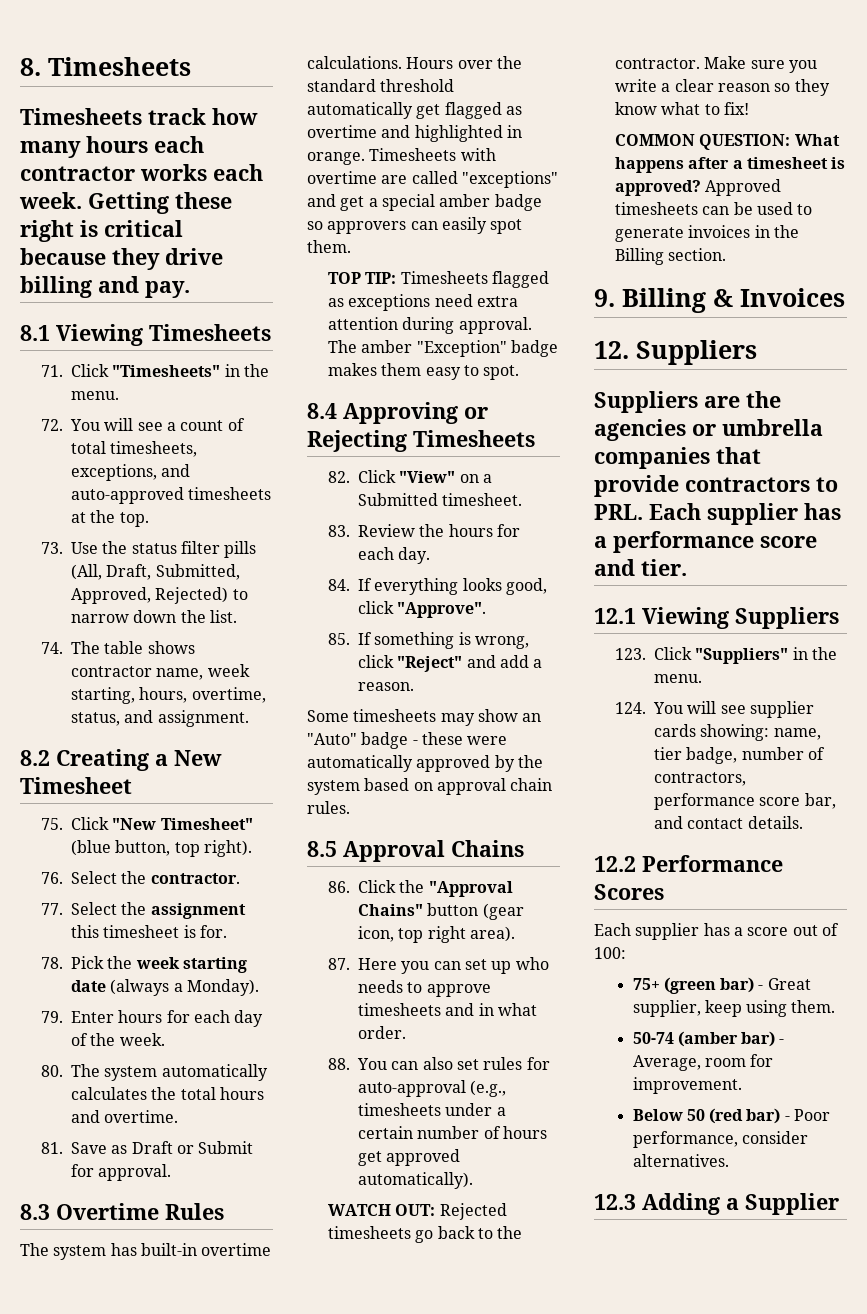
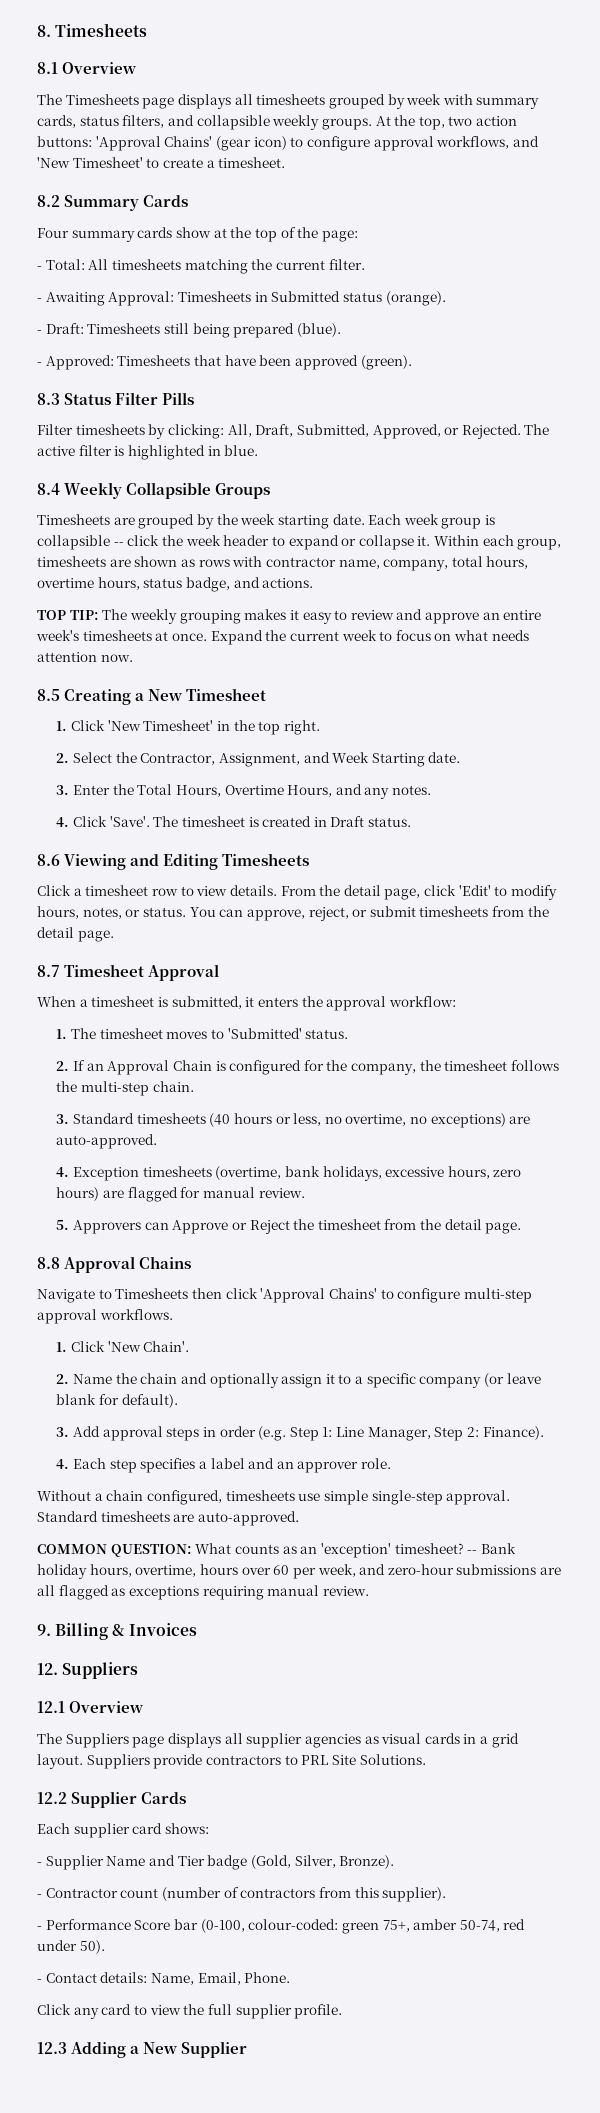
[20,108,258,125] [20,136,204,158] [20,164,263,181] [19,192,232,214] [20,220,183,242] [20,248,223,270] [20,276,190,298] [20,324,271,346] [40,364,269,377] [70,391,119,400] [40,418,245,431] [70,441,198,457] [70,464,191,481] [70,487,272,504] [70,510,149,527] [40,541,257,558] [70,564,240,580] [70,587,248,604] [70,610,237,623] [40,641,195,654] [70,664,250,680] [70,687,266,704] [70,710,249,727] [20,749,222,771] [20,777,132,794] [40,817,253,830] [70,840,252,857] [40,871,240,884] [40,902,246,919] [70,925,227,938] [40,956,247,973] [70,979,259,996] [40,1010,264,1027] [70,1033,165,1046] [40,1064,268,1081] [70,1087,264,1100] [70,1110,179,1123] [40,1141,254,1154] [70,1164,172,1181] [20,1203,224,1220] [20,1243,272,1260] [307,56,522,69] [307,79,455,92] [307,102,522,119] [307,125,522,142] [307,148,496,165] [307,171,558,188] [307,194,542,211] [307,217,523,234] [307,240,351,253] [327,271,549,288] [327,294,518,311] [327,317,532,334] [327,340,558,357] [327,363,520,380] [307,402,488,424] [307,430,535,452] [327,470,492,483] [357,493,523,506] [327,524,520,537] [357,547,431,564] [327,578,547,595] [357,601,487,618] [327,632,529,649] [357,655,543,672] [357,682,414,691] [307,709,542,726] [307,732,508,749] [307,755,543,772] [307,778,553,795] [307,801,350,814] [307,840,524,862] [327,880,513,897] [357,903,524,920] [357,926,515,943] [327,957,549,974] [357,980,491,997] [357,1003,537,1016] [357,1026,406,1039] [327,1057,550,1070] [357,1080,507,1097] [357,1103,506,1116] [357,1126,547,1139] [357,1149,461,1166] [357,1172,473,1189] [327,1203,507,1220] [327,1226,523,1243] [614,56,817,73] [614,79,830,96] [614,102,749,115] [614,134,840,150] [614,157,846,173] [614,179,782,196] [614,202,813,215] [614,225,799,242] [614,248,727,265] Timesheets track how many hours each contractor works each week. Getting these right is critical because they drive billing and pay. // 8.1 Viewing Timesheets // 71. Click "Timesheets" in the menu. // 72. You will see a count of total timesheets, exceptions, and auto-approved timesheets at the top. // 73. Use the status filter pills (All, Draft, Submitted, Approved, Rejected) to narrow down the list. // 74. The table shows contractor name, week starting, hours, overtime, status, and assignment. // 8.2 Creating a New Timesheet // 75. Click "New Timesheet" (blue button, top right). // 76. Select the contractor. // 77. Select the assignment this timesheet is for. // 78. Pick the week starting date (always a Monday). // 79. Enter hours for each day of the week. // 80. The system automatically calculates the total hours and overtime. // 81. Save as Draft or Submit for approval. // 8.3 Overtime Rules // The system has built-in overtime calculations. Hours over the standard threshold automatically get flagged as overtime and highlighted in orange. Timesheets with overtime are called "exceptions" and get a special amber badge so approvers can easily spot them. // TOP TIP: Timesheets flagged as exceptions need extra attention during approval. The amber "Exception" badge makes them easy to spot. // 8.4 Approving or Rejecting Timesheets // 82. Click "View" on a Submitted timesheet. // 83. Review the hours for each day. // 84. If everything looks good, click "Approve". // 85. If something is wrong, click "Reject" and add a reason. // Some timesheets may show an "Auto" badge - these were automatically approved by the system based on approval chain rules. // 8.5 Approval Chains // 86. Click the "Approval Chains" button (gear icon, top right area). // 87. Here you can set up who needs to approve timesheets and in what order. // 88. You can also set rules for auto-approval (e.g., timesheets under a certain number of hours get approved automatically). // WATCH OUT: Rejected timesheets go back to the contractor. Make sure you write a clear reason so they know what to fix! // COMMON QUESTION: What happens after a timesheet is approved? Approved timesheets can be used to generate invoices in the Billing section. -> [37,62,138,74] [37,94,540,109] [37,115,518,130] [37,136,539,151] [37,157,286,168] [37,195,189,211] [37,227,358,242] [37,259,365,274] [37,291,446,306] [37,323,341,338] [37,355,412,370] [37,392,195,405] [37,424,550,439] [37,445,259,460] [37,482,271,499] [37,514,496,529] [37,535,562,550] [37,556,529,571] [37,577,314,592] [37,609,542,624] [36,630,529,645] [37,652,133,662] [37,688,267,705] [56,720,320,735] [56,752,461,767] [56,784,432,799] [56,816,412,827] [37,853,310,870] [37,885,558,900] [37,906,549,921] [37,927,114,942] [37,964,220,981] [37,996,456,1011] [56,1028,349,1039] [56,1060,560,1075] [56,1081,194,1096] [56,1113,531,1128] [56,1134,158,1149] [56,1166,522,1181] [56,1187,305,1202] [56,1219,522,1234] [37,1256,192,1273] [37,1288,532,1303] [37,1309,173,1324] [56,1341,190,1352] [56,1373,541,1388] [56,1394,178,1408] [56,1426,544,1441] [56,1458,392,1473] [37,1490,511,1505] [37,1511,299,1526] [37,1543,516,1558] [37,1564,562,1579] [37,1585,369,1600] 8.1 Overview // The Timesheets page displays all timesheets grouped by week with summary cards, status filters, and collapsible weekly groups. At the top, two action buttons: 'Approval Chains' (gear icon) to configure approval workflows, and 'New Timesheet' to create a timesheet. // 8.2 Summary Cards // Four summary cards show at the top of the page: // - Total: All timesheets matching the current filter. // - Awaiting Approval: Timesheets in Submitted status (orange). // - Draft: Timesheets still being prepared (blue). // - Approved: Timesheets that have been approved (green). // 8.3 Status Filter Pills // Filter timesheets by clicking: All, Draft, Submitted, Approved, or Rejected. The active filter is highlighted in blue. // 8.4 Weekly Collapsible Groups // Timesheets are grouped by the week starting date. Each week group is collapsible -- click the week header to expand or collapse it. Within each group, timesheets are shown as rows with contractor name, company, total hours, overtime hours, status badge, and actions. // TOP TIP: The weekly grouping makes it easy to review and approve an entire week's timesheets at once. Expand the current week to focus on what needs attention now. // 8.5 Creating a New Timesheet // 1. Click 'New Timesheet' in the top right. // 2. Select the Contractor, Assignment, and Week Starting date. // 3. Enter the Total Hours, Overtime Hours, and any notes. // 4. Click 'Save'. The timesheet is created in Draft status. // 8.6 Viewing and Editing Timesheets // Click a timesheet row to view details. From the detail page, click 'Edit' to modify hours, notes, or status. You can approve, reject, or submit timesheets from the detail page. // 8.7 Timesheet Approval // When a timesheet is submitted, it enters the approval workflow: // 1. The timesheet moves to 'Submitted' status. // 2. If an Approval Chain is configured for the company, the timesheet follows the multi-step chain. // 3. Standard timesheets (40 hours or less, no overtime, no exceptions) are auto-approved. // 4. Exception timesheets (overtime, bank holidays, excessive hours, zero hours) are flagged for manual review. // 5. Approvers can Approve or Reject the timesheet from the detail page. // 8.8 Approval Chains // Navigate to Timesheets then click 'Approval Chains' to configure multi-step approval workflows. // 1. Click 'New Chain'. // 2. Name the chain and optionally assign it to a specific company (or leave blank for default). // 3. Add approval steps in order (e.g. Step 1: Line Manager, Step 2: Finance). // 4. Each step specifies a label and an approver role. // Without a chain configured, timesheets use simple single-step approval. Standard timesheets are auto-approved. // COMMON QUESTION: What counts as an 'exception' timesheet? -- Bank holiday hours, overtime, hours over 60 per week, and zero-hour submissions are all flagged as exceptions requiring manual review.
[594,391,781,413] [594,419,823,441] [594,447,761,469] [594,475,838,497] [594,503,841,525] [594,531,817,553] [594,559,687,576] [594,607,839,629] [614,647,837,664] [653,674,702,683] [614,701,814,718] [653,724,821,741] [653,747,825,764] [653,772,746,786] [653,793,836,810] [653,816,803,829] Suppliers are the agencies or umbrella companies that provide contractors to PRL. Each supplier has a performance score and tier. // 12.1 Viewing Suppliers // 123. Click "Suppliers" in the menu. // 124. You will see supplier cards showing: name, tier badge, number of contractors, performance score bar, and contact details. -> [37,1701,145,1713] [37,1733,519,1748] [37,1754,426,1769] 12.1 Overview // The Suppliers page displays all supplier agencies as visual cards in a grid layout. Suppliers provide contractors to PRL Site Solutions.
[642,855,783,872] [594,884,664,900] [594,923,839,940] [594,947,626,959] [632,977,811,994] [632,1000,836,1017] [632,1031,785,1047] [632,1054,774,1071] [632,1077,742,1094] [632,1108,831,1124] [632,1131,808,1148] [632,1154,729,1167] Performance Scores // Each supplier has a score out of 100: // 75+ (green bar) - Great supplier, keep using them. // 50-74 (amber bar) - Average, room for improvement. // Below 50 (red bar) - Poor performance, consider alternatives. -> [71,1791,187,1808] [37,1823,209,1838] [37,1855,395,1870] [37,1887,447,1902] [37,1919,526,1934] [37,1940,105,1954] [37,1972,291,1985] [37,2004,343,2019] Supplier Cards // Each supplier card shows: // - Supplier Name and Tier badge (Gold, Silver, Bronze). // - Contractor count (number of contractors from this supplier). // - Performance Score bar (0-100, colour-coded: green 75+, amber 50-74, red under 50). // - Contact details: Name, Email, Phone. // Click any card to view the full supplier profile.
(739, 1204) none -> [143,2042,179,2054] New

